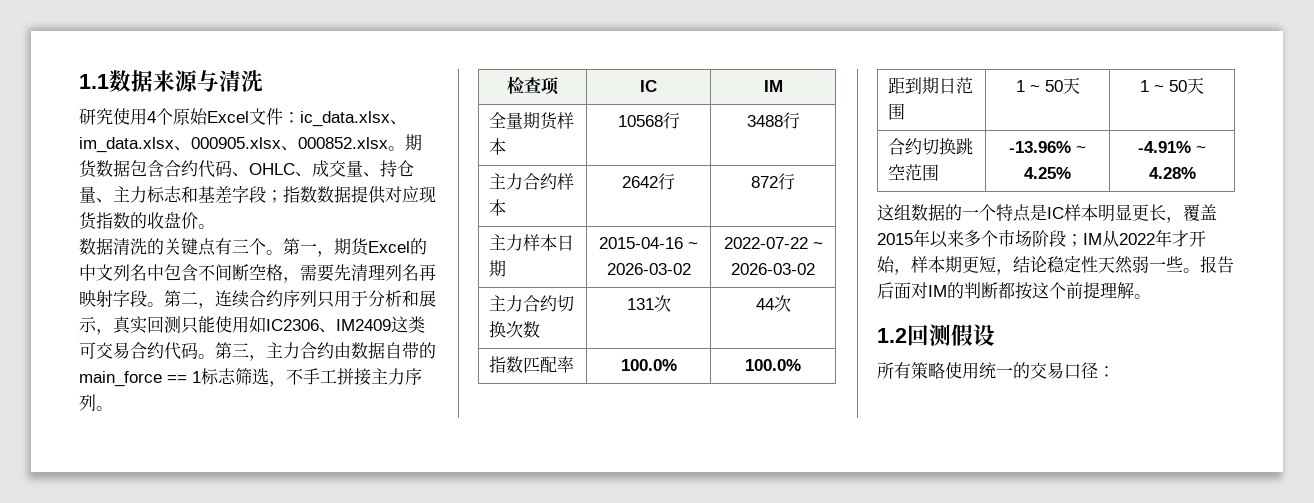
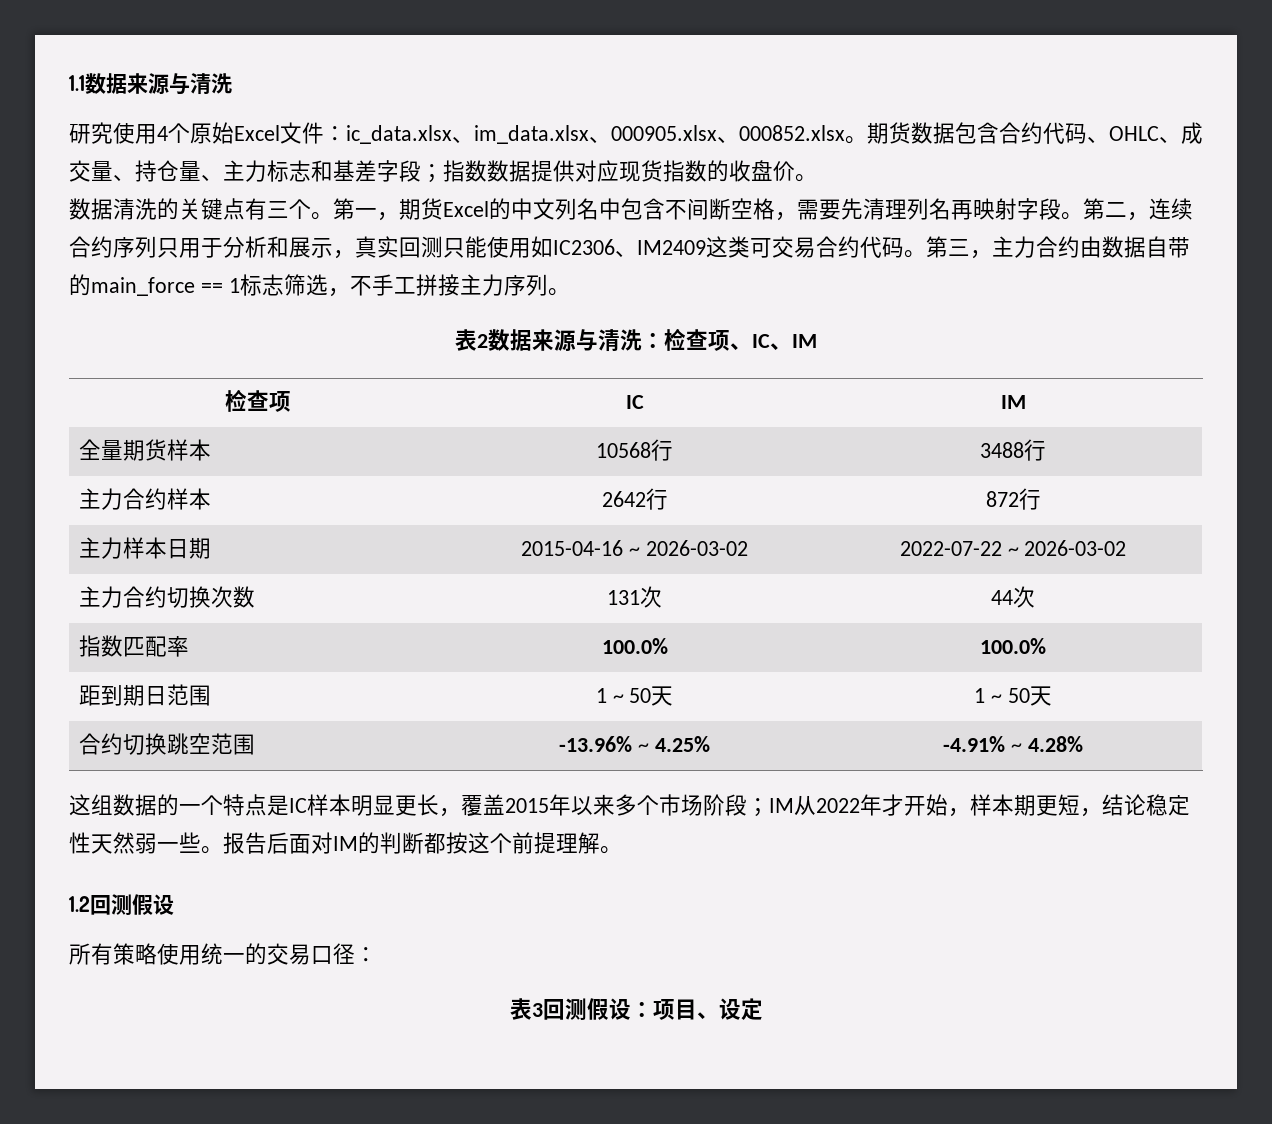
(113, 408) none -> [455,328,817,352] // 表2数据来源与清洗：检查项、IC、IM
(1115, 371) none -> [509,998,763,1020] // 表3回测假设：项目、设定

